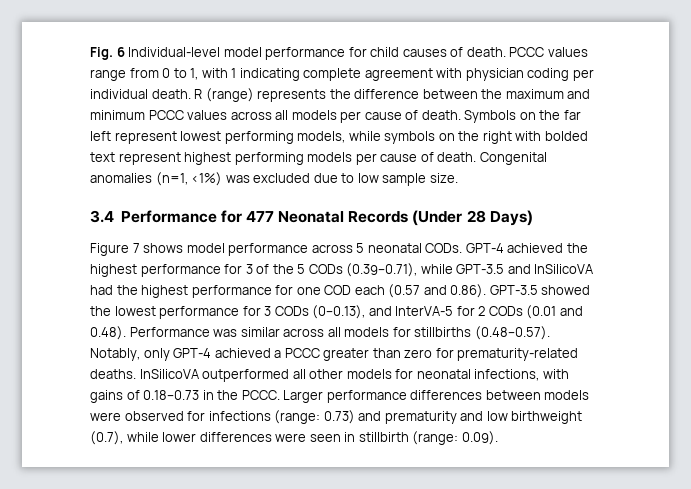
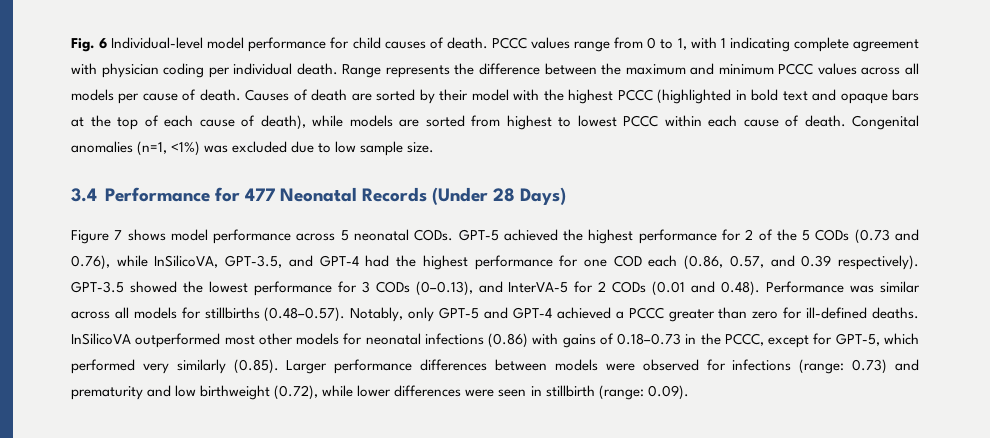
[194,88,254,102] R (range) -> [342,64,382,78] Range
[464,110,581,123] [90,131,588,144] [90,152,377,165] Symbols on the far left represent lowest performing models, while symbols on the right with bolded text represent highest performing models per -> [245,89,920,104] [71,115,737,130] Causes of death are sorted by their model with the highest PCCC (highlighted in bold text and opaque bars at the top of each cause of death), while models are sorted from highest to lowest PCCC within each
[465,243,504,253] GPT-4 -> [458,229,499,241] GPT-5
[245,264,253,274] 3 -> [745,229,754,240] 2
[346,263,594,277] (0.39–0.71), while GPT-3.5 and InSilicoVA -> [854,229,920,244] [71,255,359,270] (0.73 and 0.76), while InSilicoVA, GPT-3.5, and GPT-4
[388,284,487,298] (0.57 and 0.86). -> [684,255,919,270] (0.86, 0.57, and 0.39 respectively).
(170, 354) none -> [439,307,509,319] GPT-5 and
[457,348,579,361] prematurity-related -> [806,307,868,319] ill-defined
[292,369,306,379] all -> [224,335,255,345] most
[474,369,540,381] infections, -> [424,333,529,348] infections (0.86)
[241,390,280,400] PCCC. -> [724,333,920,348] [71,359,279,374] PCCC, except for GPT-5, which performed very similarly (0.85).
[90,431,123,445] (0.7), -> [274,385,319,400] (0.72),

